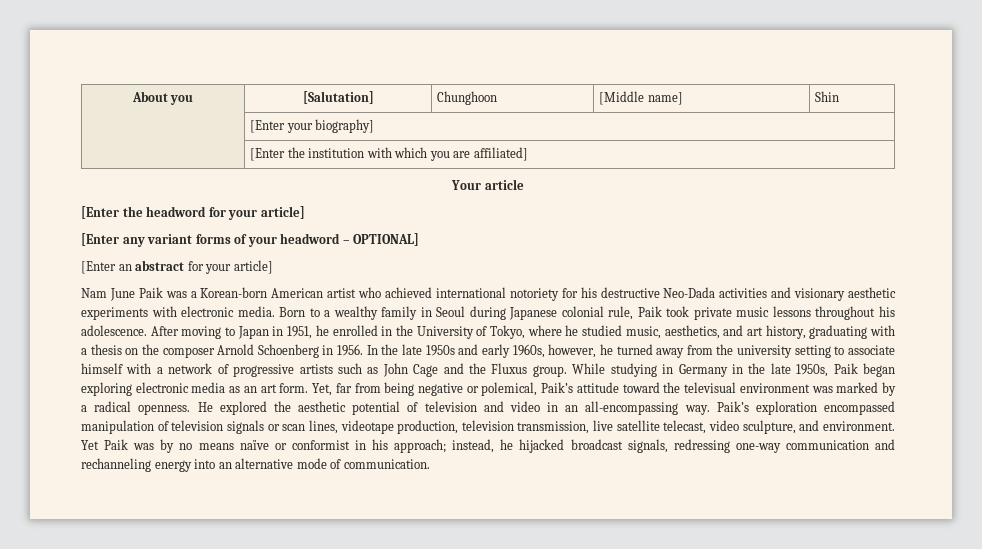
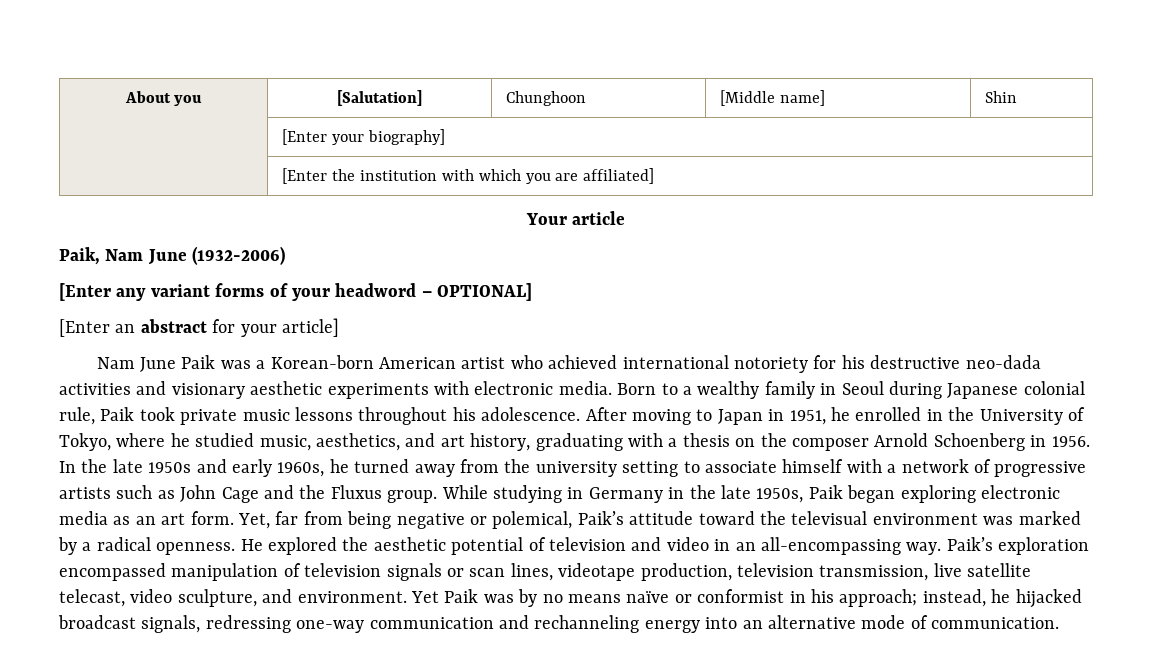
[81,206,305,220] [Enter the headword for your article] -> [59,246,286,265] Paik, Nam June (1932-2006)
[663,287,716,298] Neo-Dada -> [965,355,1041,369] neo-dada
[548,344,597,358] however, -> (325, 469) none

